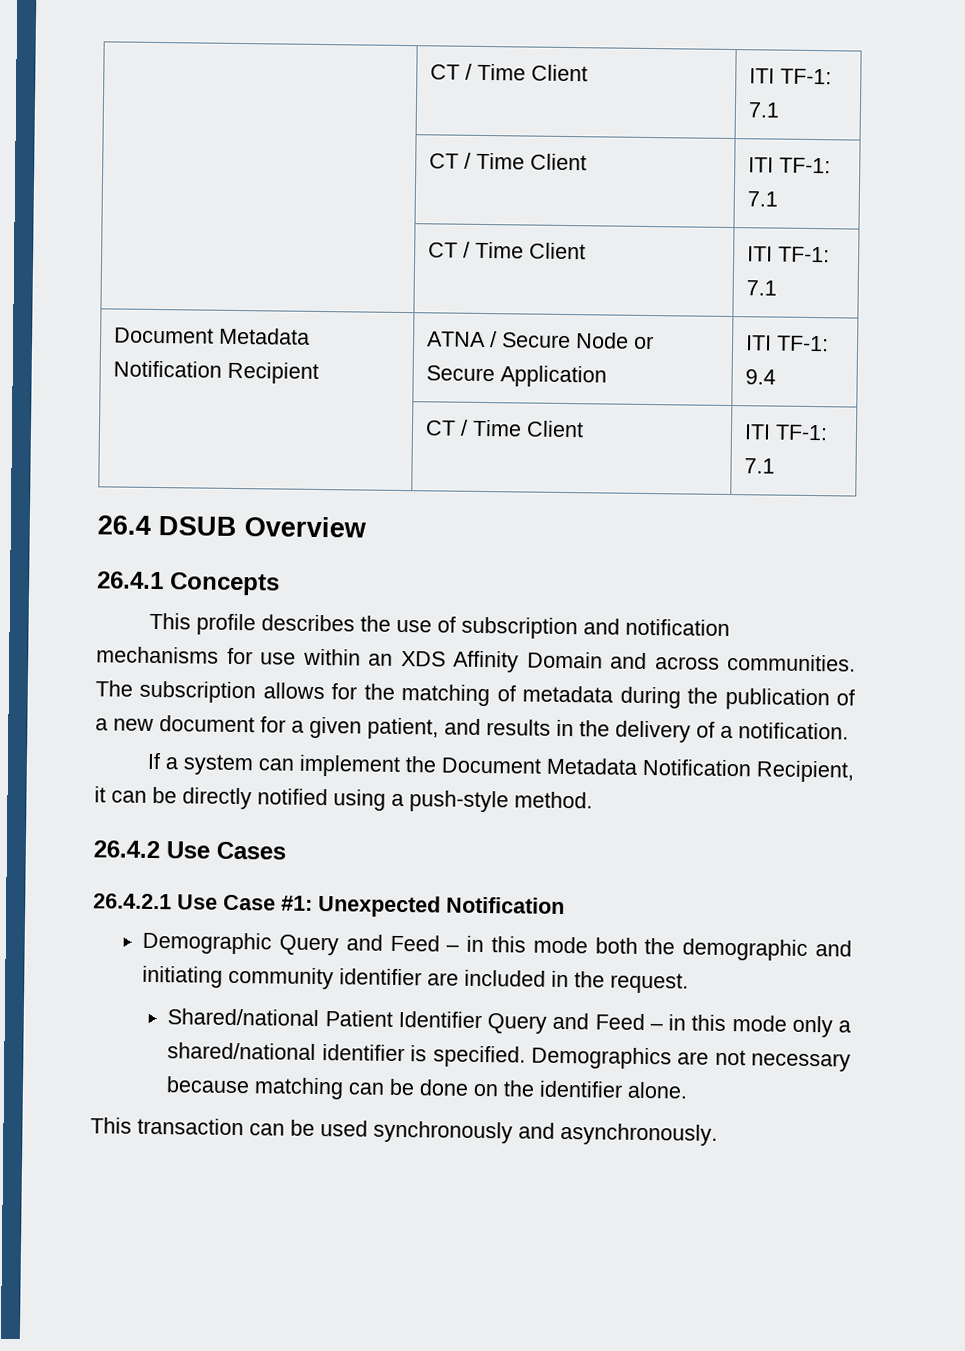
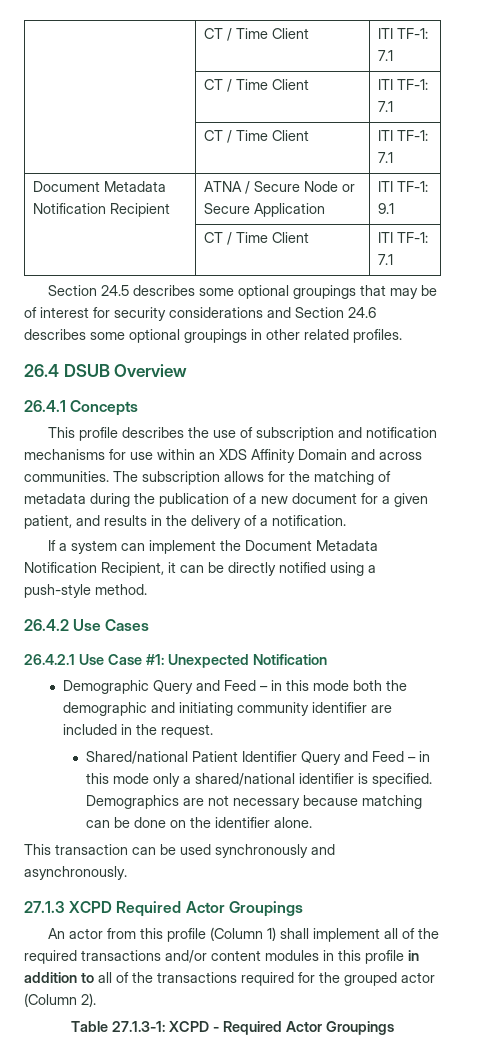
[745,369,777,385] [425,419,585,438] [744,424,829,441] [744,458,776,474] 9.4 // | CT / Time Client | ITI TF-1: 7.1 -> [377,203,394,214] [203,232,309,245] [377,232,428,243] [377,254,393,265] [47,285,437,299] [24,307,376,321] [24,329,402,343] 9.1 // | CT / Time Client | ITI TF-1: 7.1 // Section 24.5 describes some optional groupings that may be of interest for security considerations and Section 24.6 describes some optional groupings in other related profiles.
(718, 1134) none -> [24,901,303,917] [47,927,439,942] [24,950,419,964] [24,972,435,986] [24,993,96,1007] [71,1021,394,1035] // 27.1.3 XCPD Required Actor Groupings // An actor from this profile (Column 1) shall implement all of the required transactions and/or content modules in this profile in addition to all of the transactions required for the grouped actor (Column 2). // Table 27.1.3-1: XCPD - Required Actor Groupings

